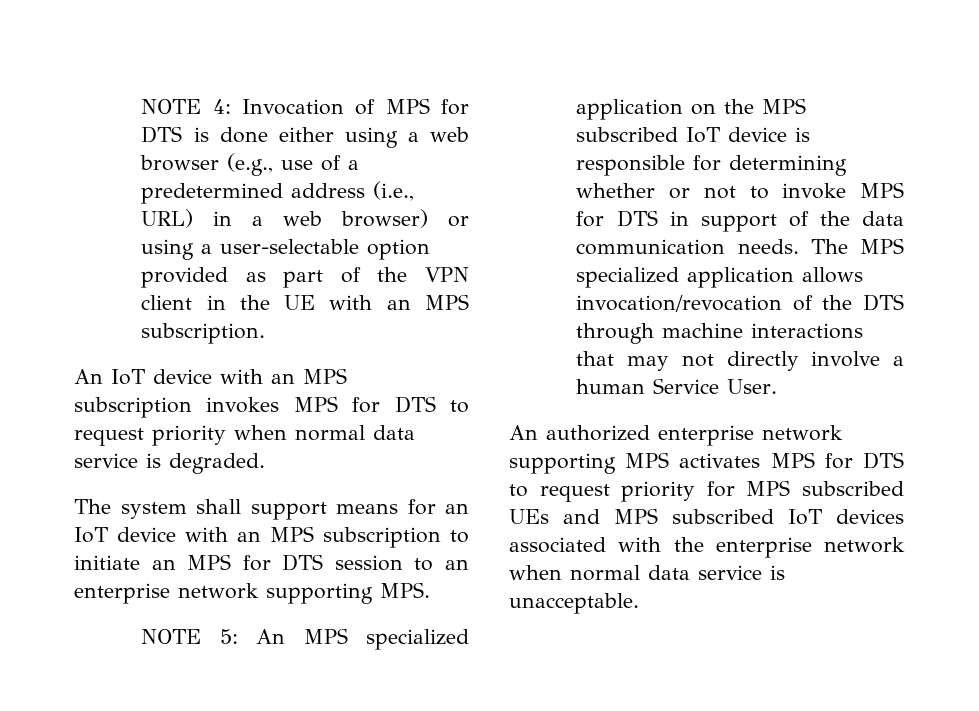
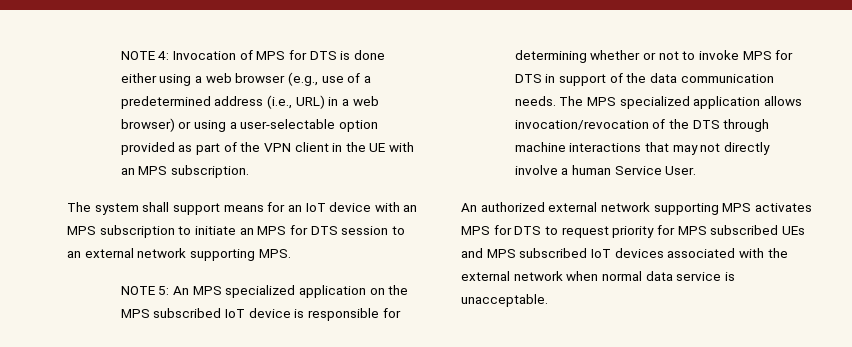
[74,368,347,385] [74,396,469,418] [74,425,415,446] [74,453,265,474] // An IoT device with an MPS subscription invokes MPS for DTS to request priority when normal data service is degraded. -> (249, 171) none
[74,583,170,604] enterprise -> [84,248,134,258] external
[658,425,754,446] enterprise -> [548,202,598,212] external
[715,537,812,558] enterprise -> [461,271,510,281] external

